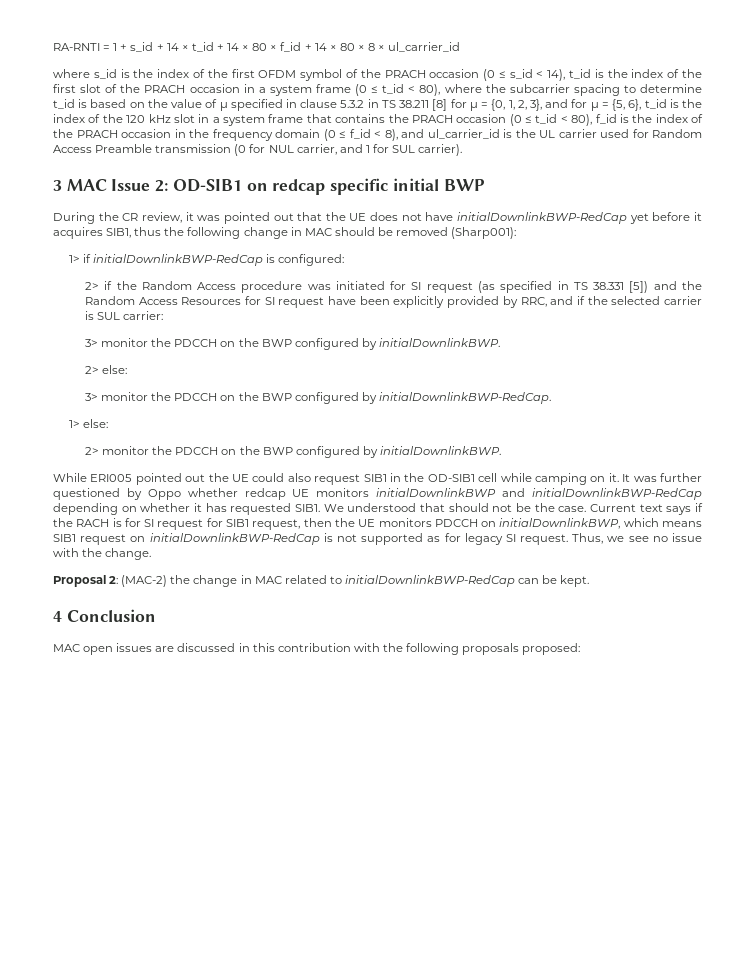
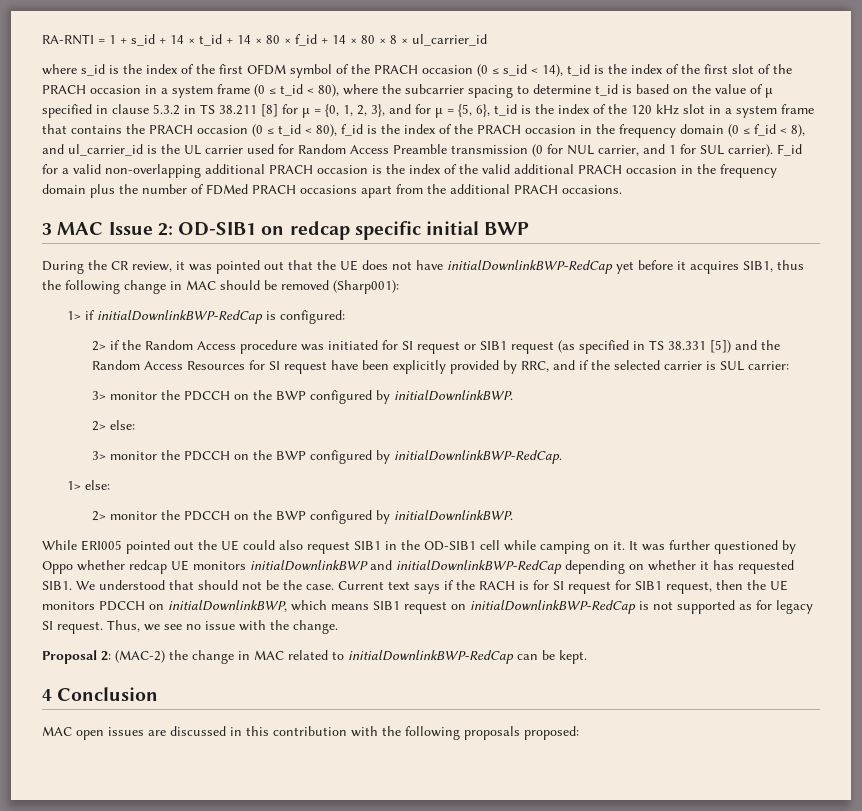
(463, 150) none -> [777,144,802,156] [42,164,777,178] [42,184,622,198] F_id for a valid non-overlapping additional PRACH occasion is the index of the valid additional PRACH occasion in the frequency domain plus the number of FDMed PRACH occasions apart from the additional PRACH occasions.
(473, 287) none -> [463,341,554,354] or SIB1 request

